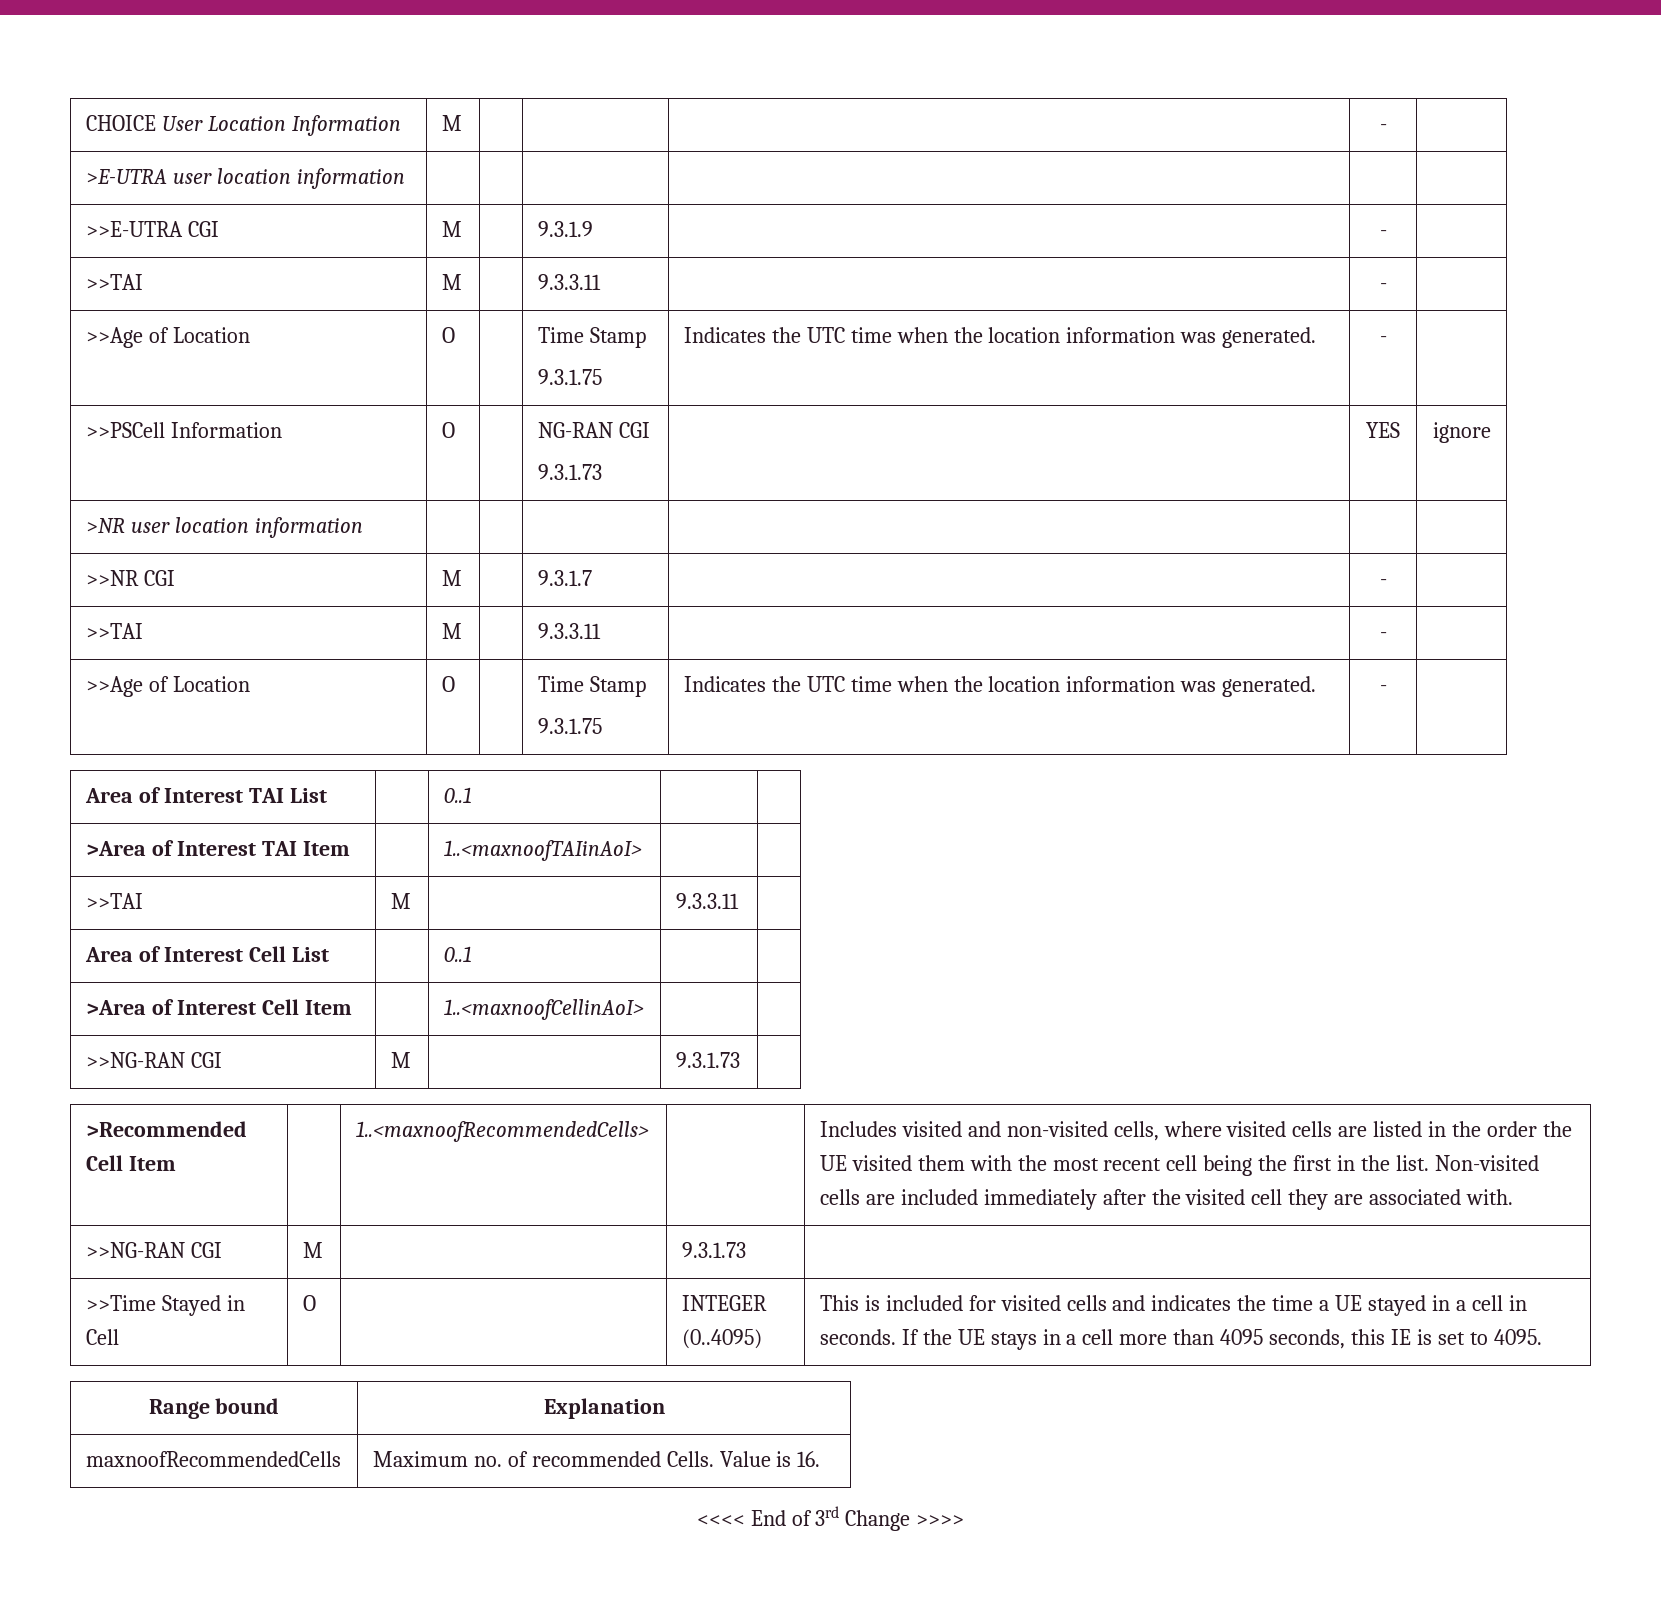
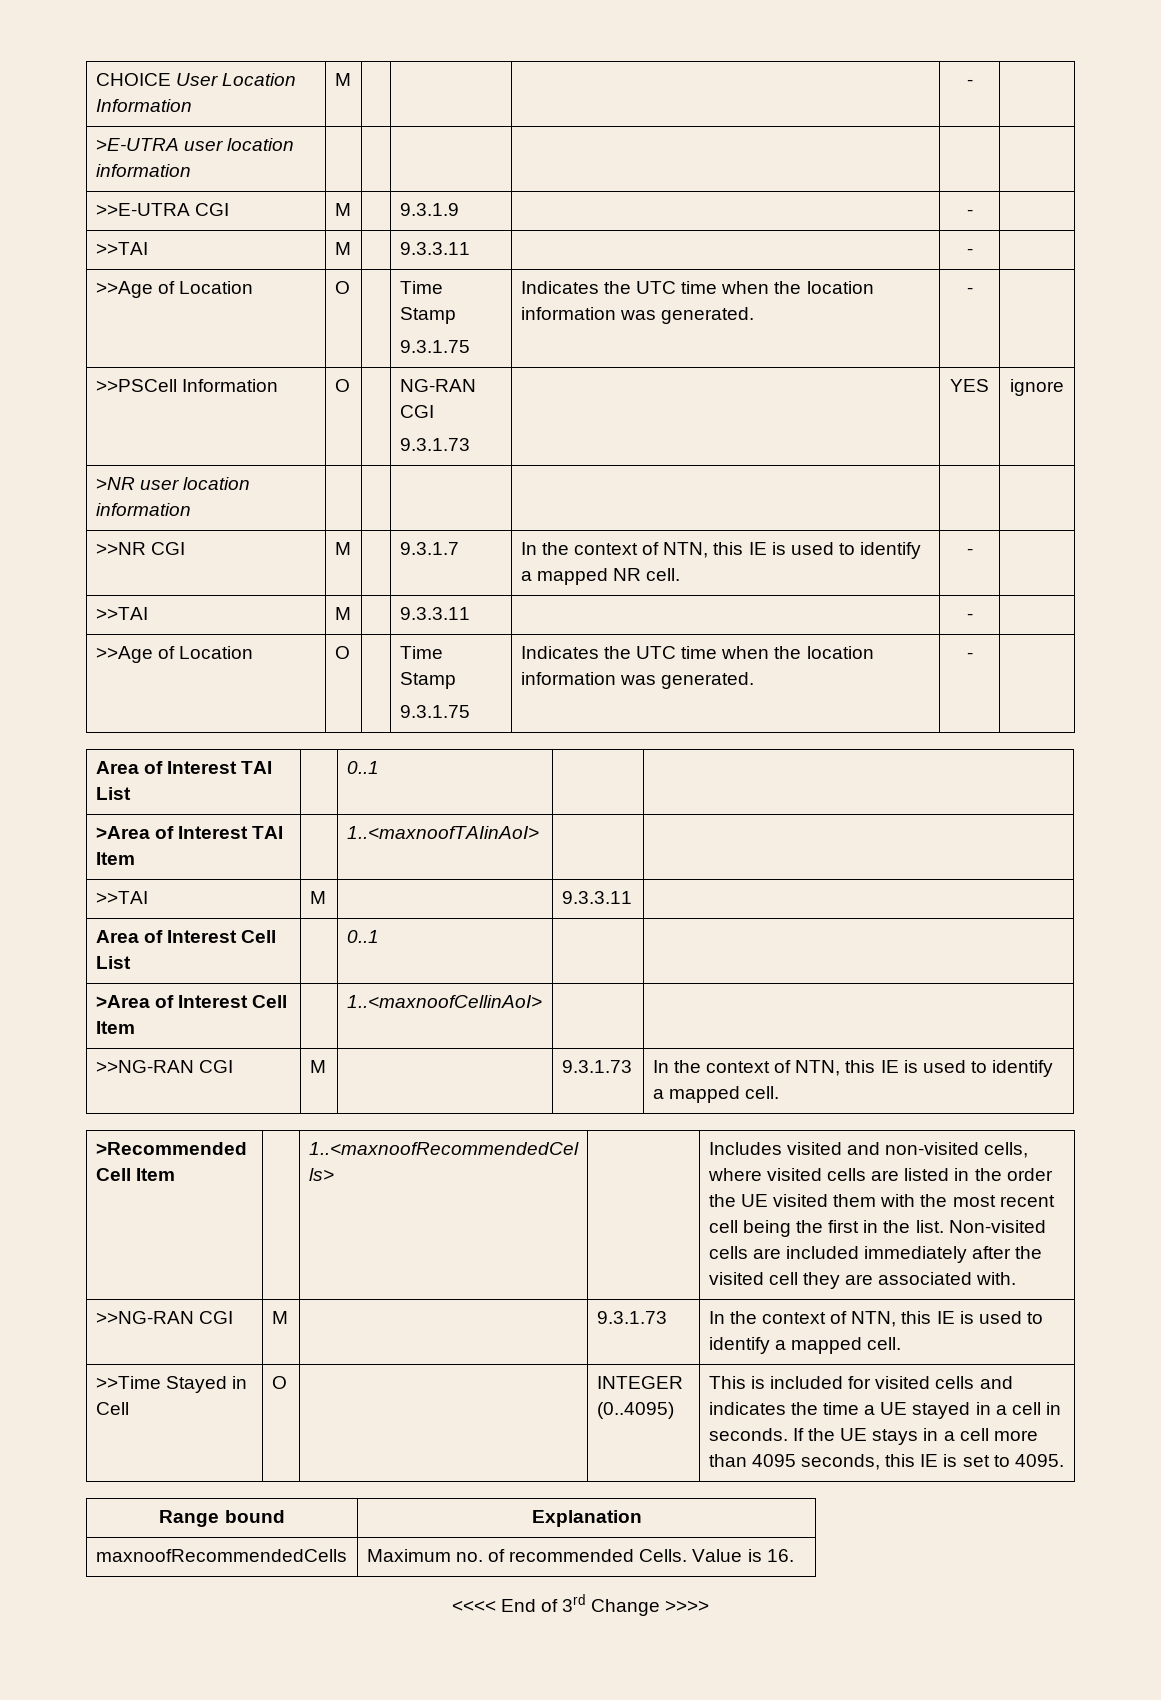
(592, 578) none -> [520,542,922,559] [520,568,681,585] In the context of NTN, this IE is used to identify a mapped NR cell.
(740, 1060) none -> [652,1060,1054,1077] [652,1086,780,1103] In the context of NTN, this IE is used to identify a mapped cell.
(746, 1250) none -> [708,1311,1043,1327] [708,1337,902,1354] In the context of NTN, this IE is used to identify a mapped cell.

